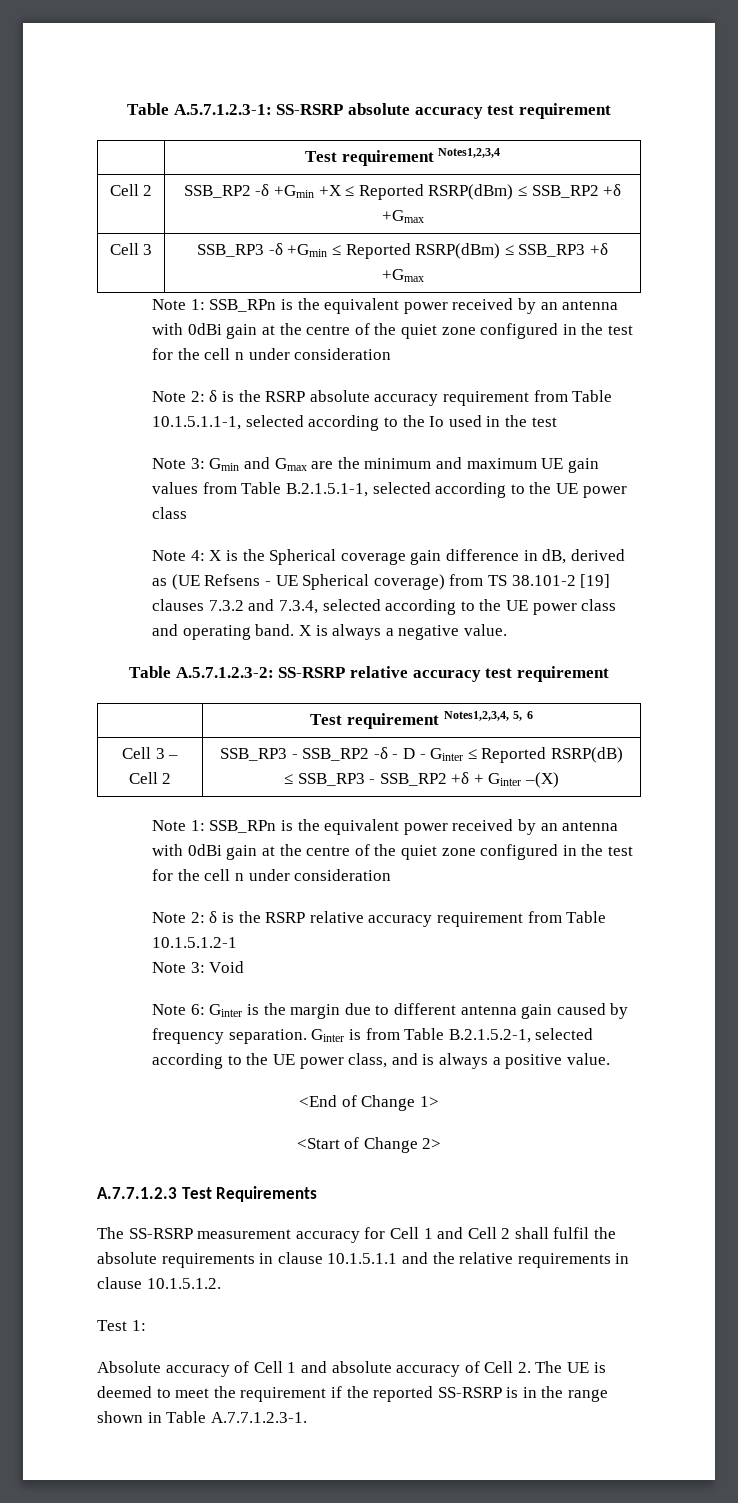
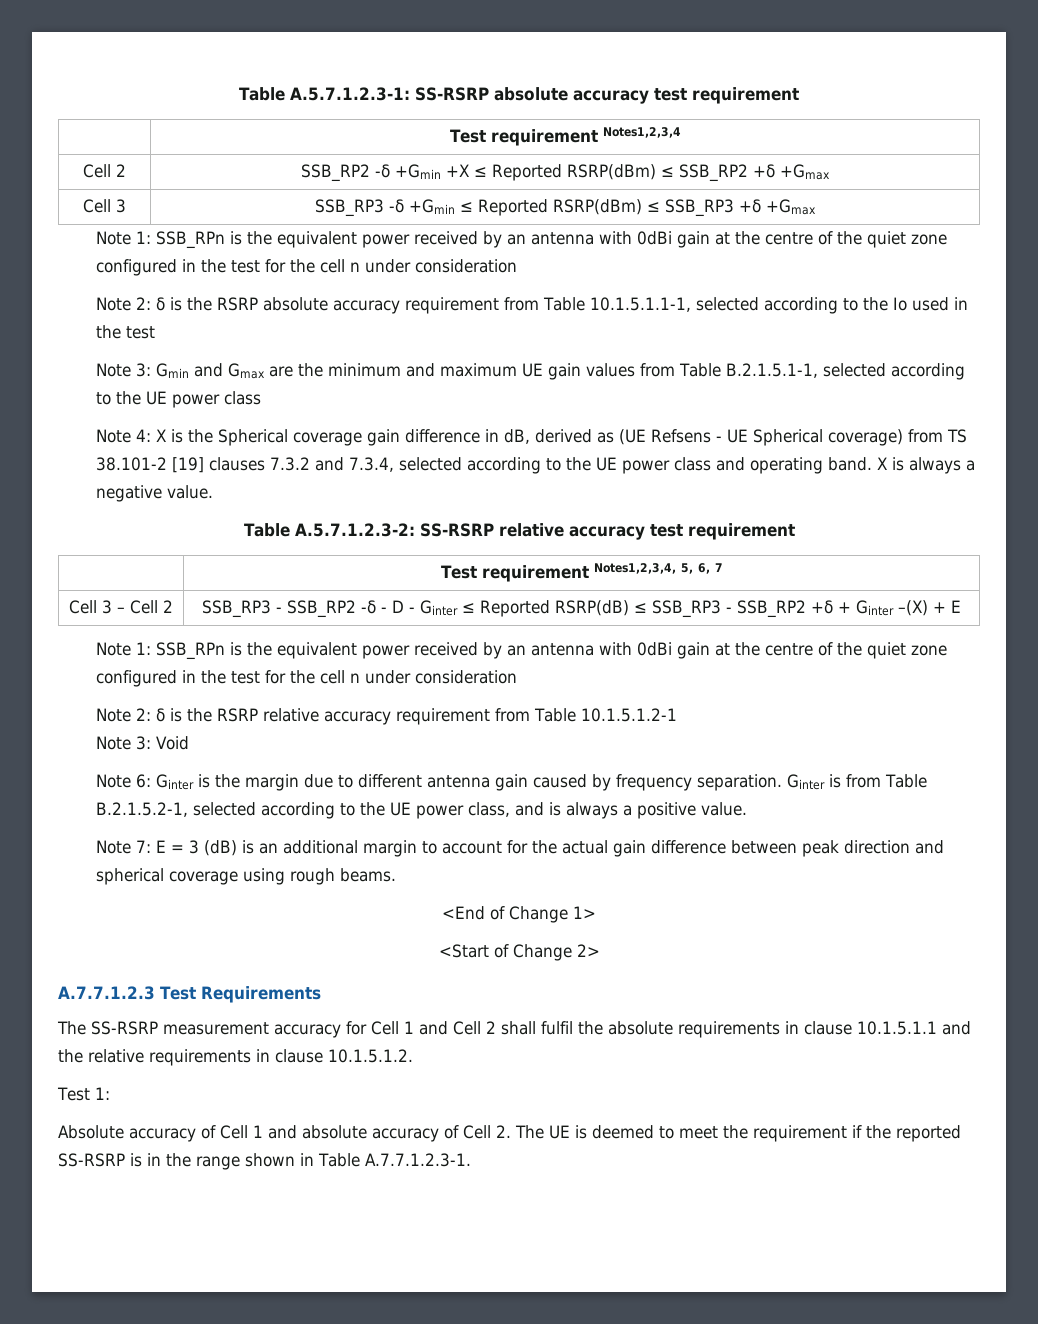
[526,711,533,719] 6 -> [697,563,723,574] 6, 7
(560, 780) none -> [933,600,961,613] + E
(610, 1059) none -> [96,840,945,857] [96,868,397,885] // Note 7: E = 3 (dB) is an additional margin to account for the actual gain difference between peak direction and spherical coverage using rough beams.

